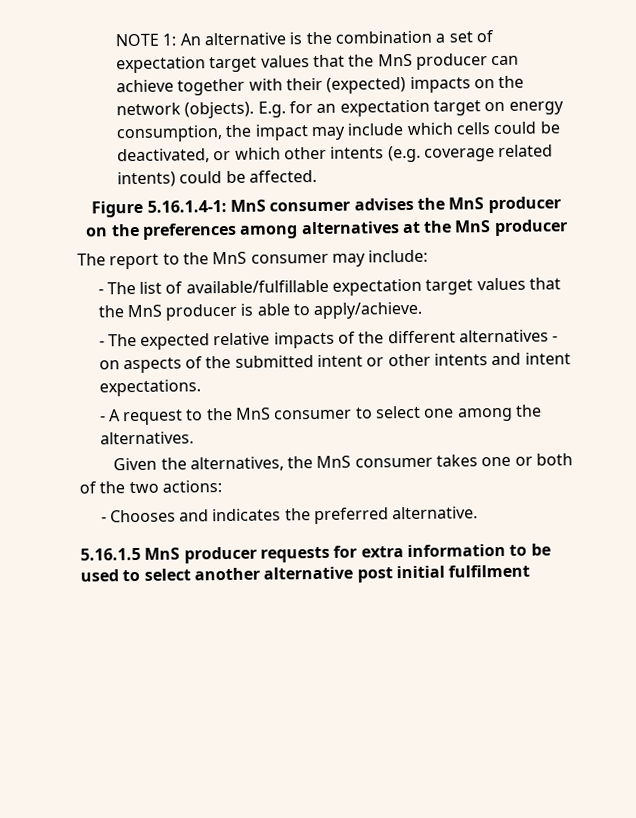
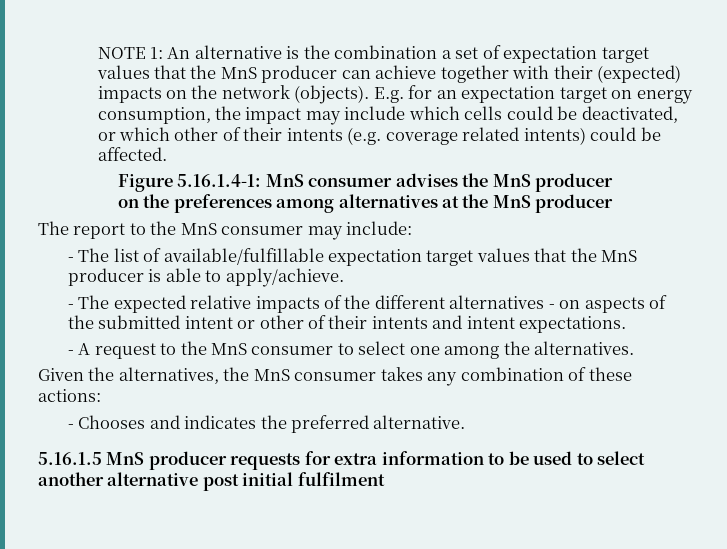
(327, 153) none -> [222,127,283,141] of their
(431, 360) none -> [308,315,368,329] of their
[481,453,574,467] [79,481,159,494] one or both of the two -> [427,367,632,386] any combination of these

